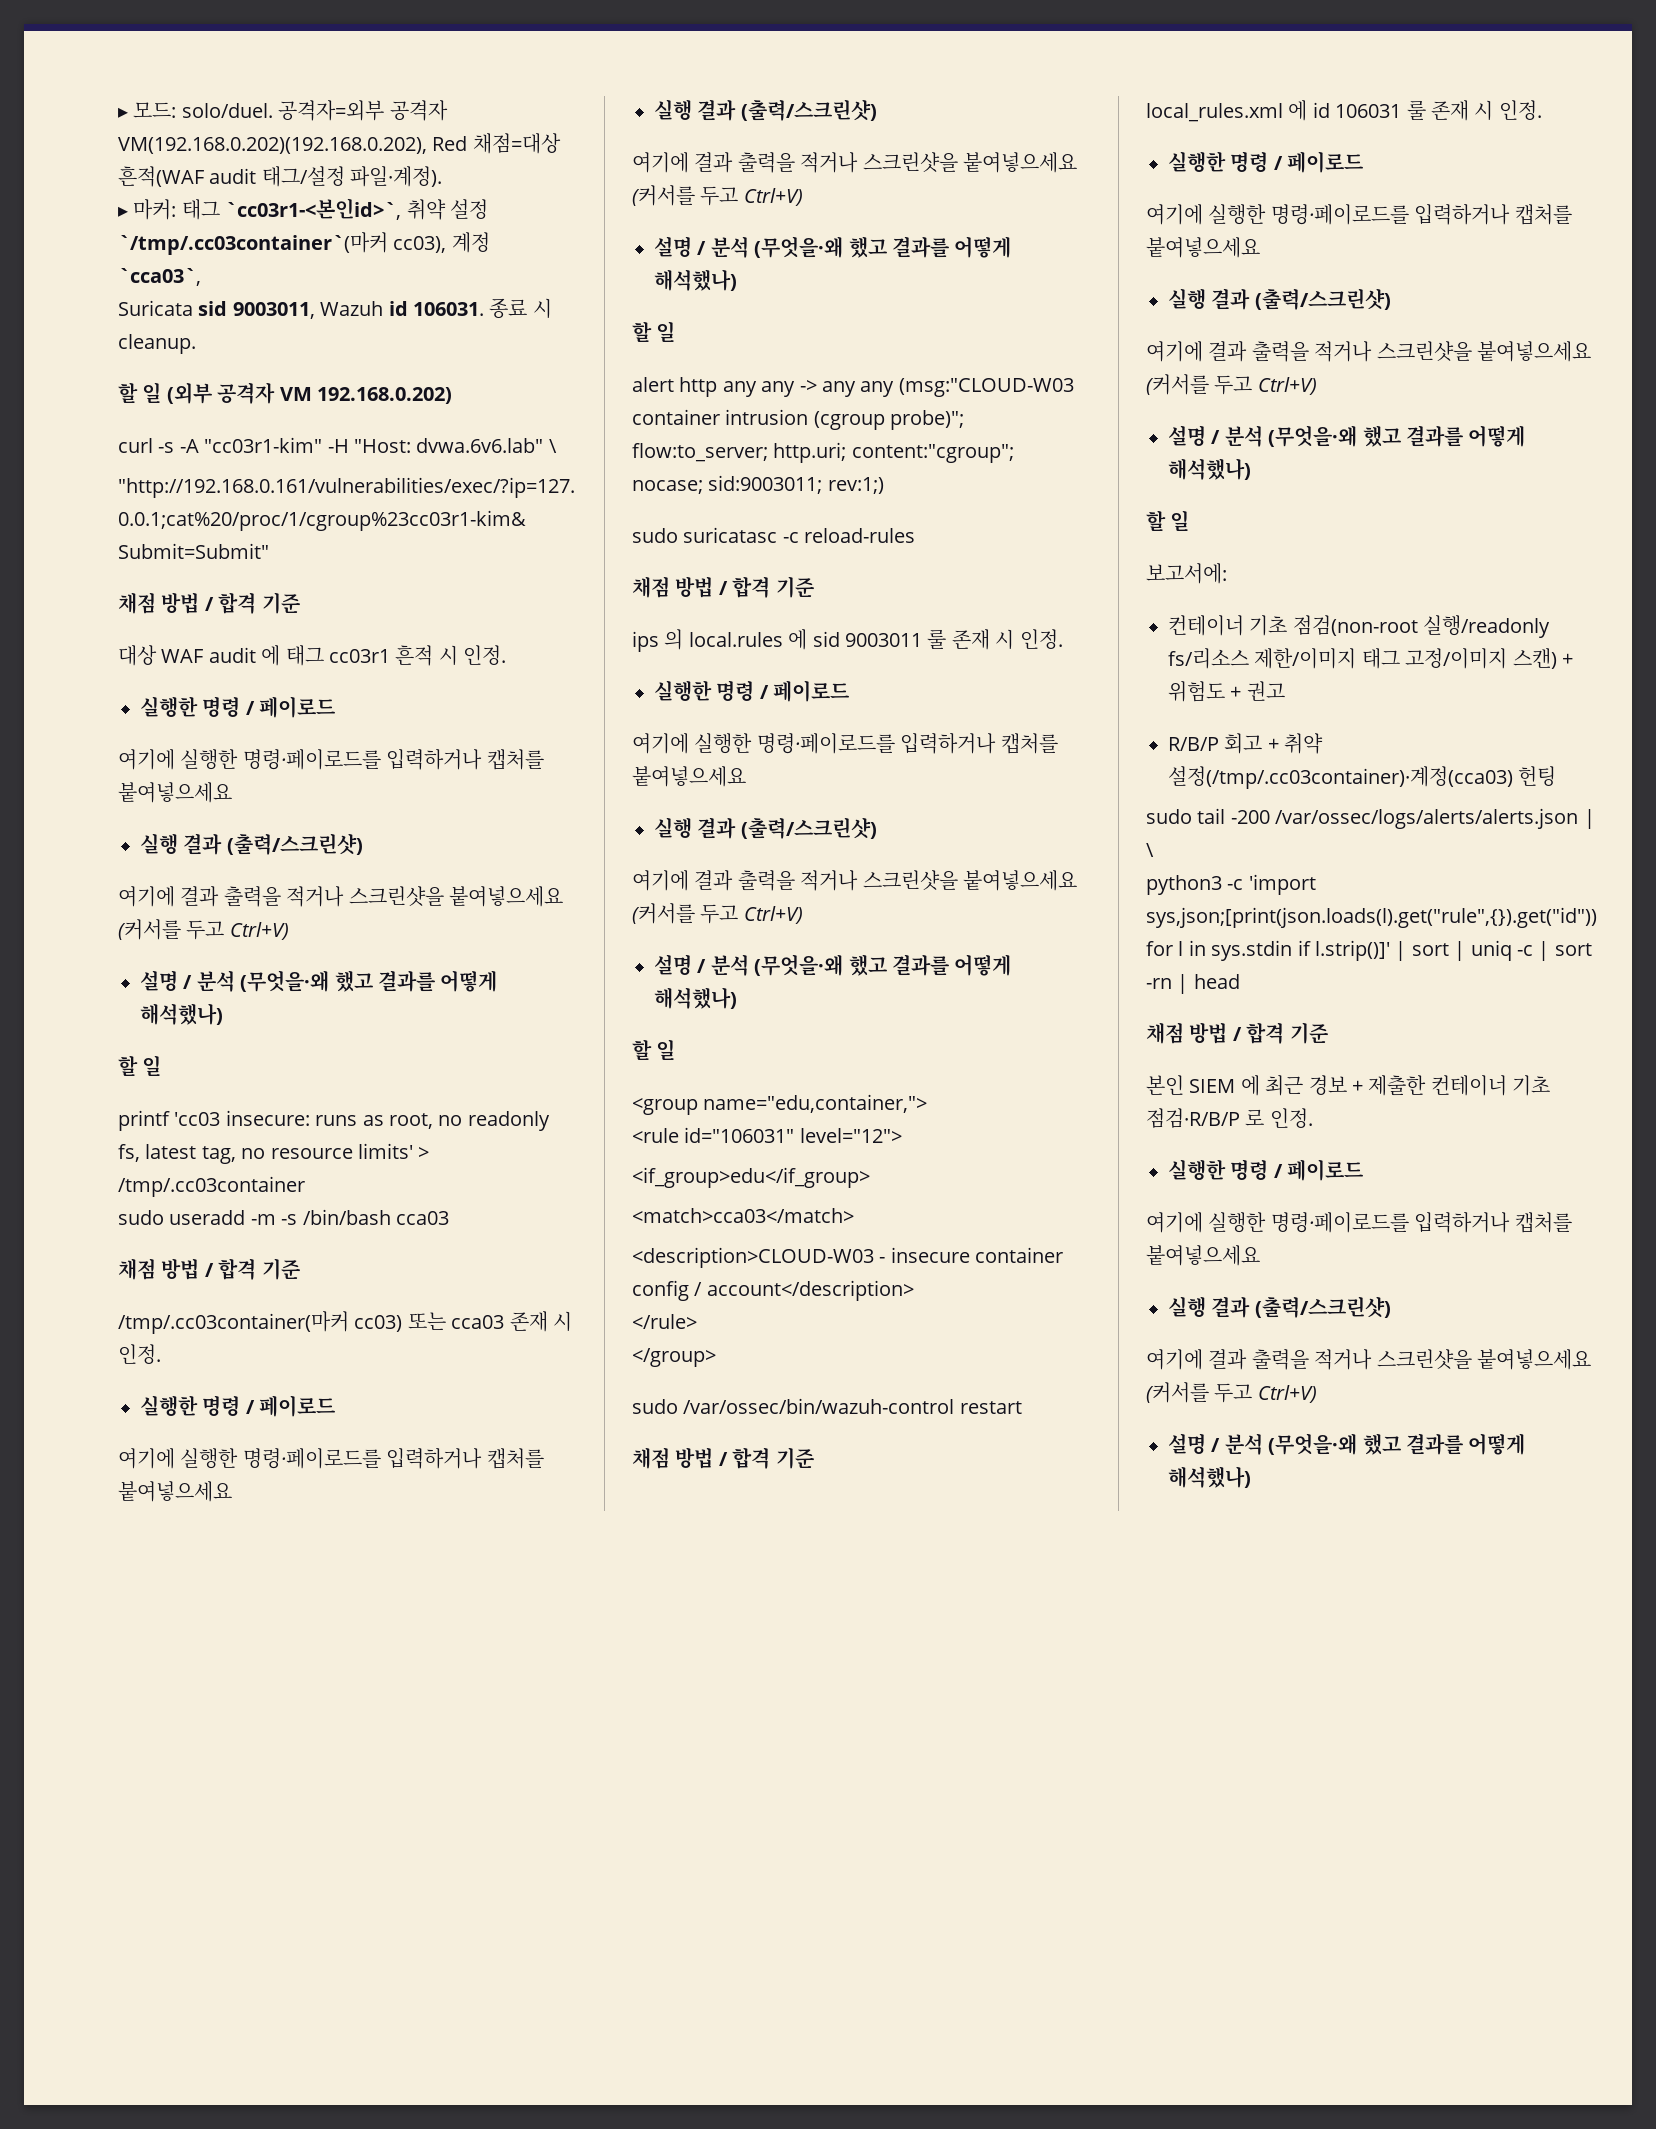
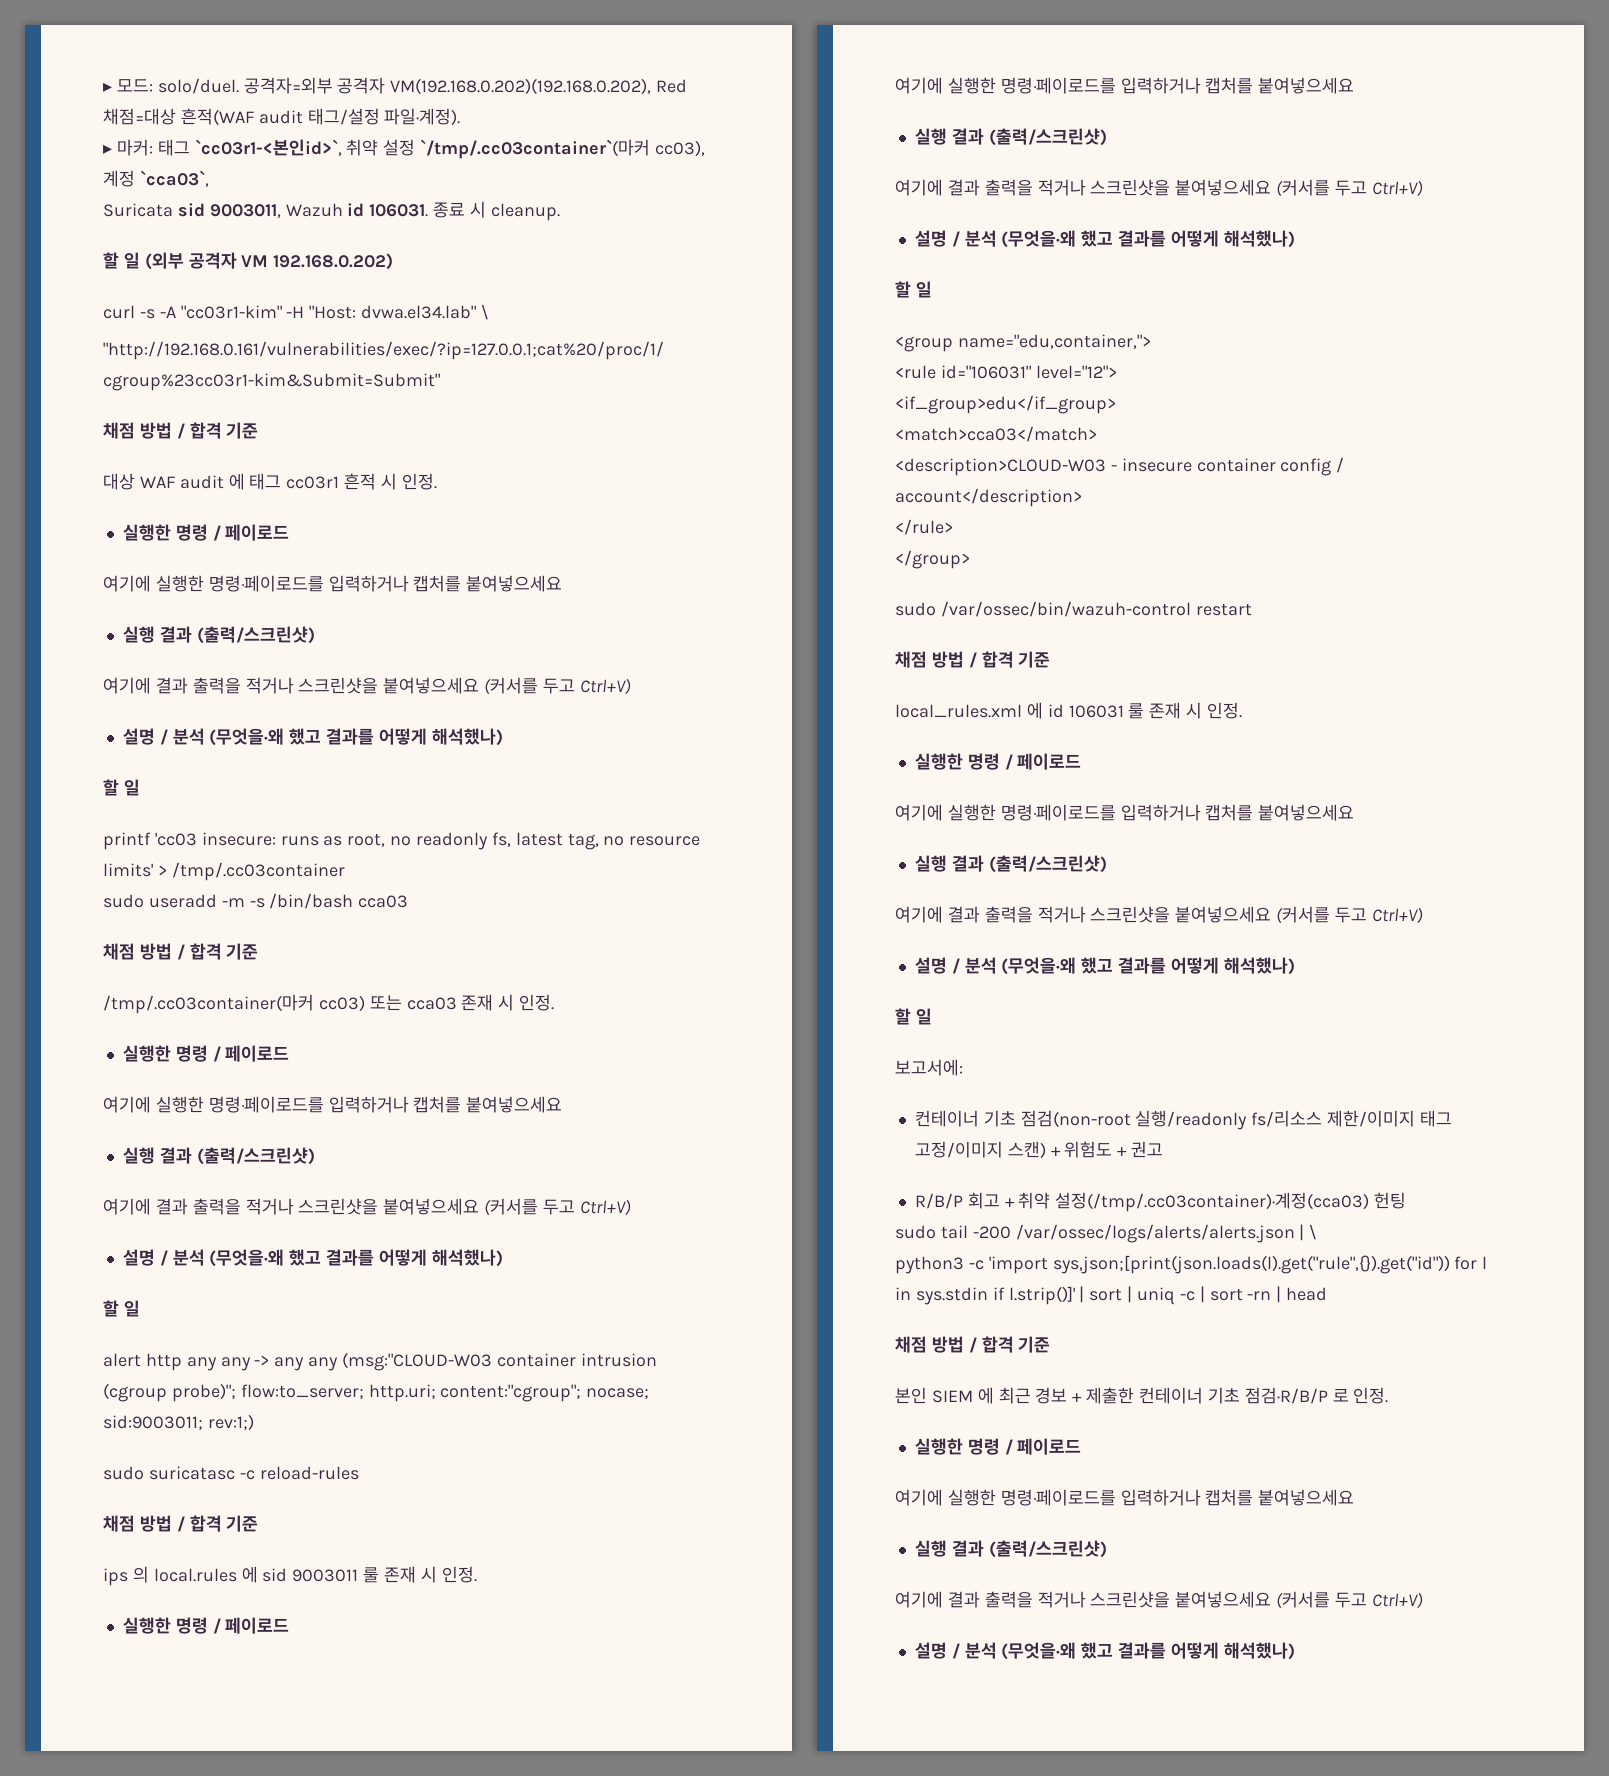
[416,438,544,453] dvwa.6v6.lab" -> [361,305,477,319] dvwa.el34.lab"

